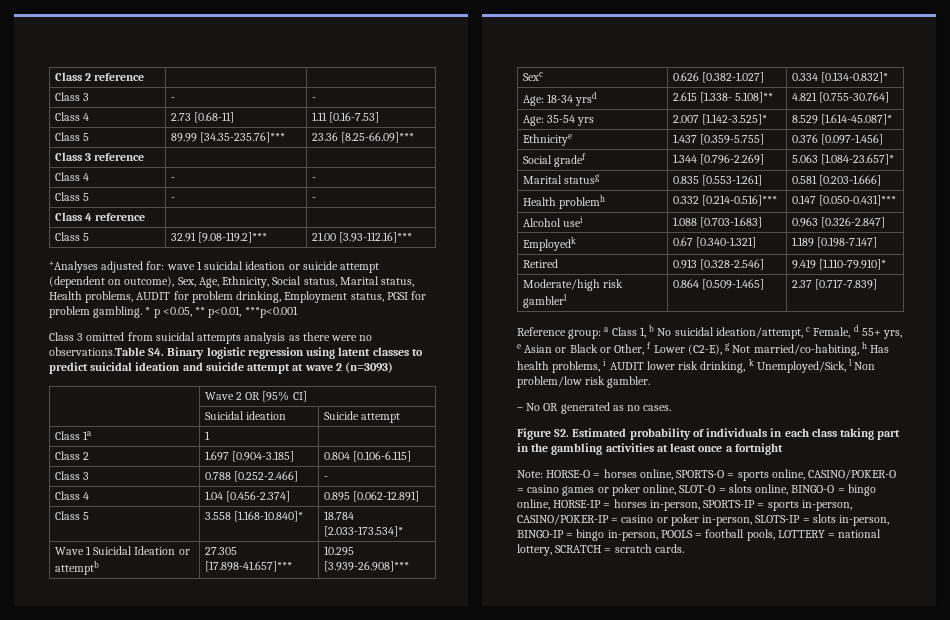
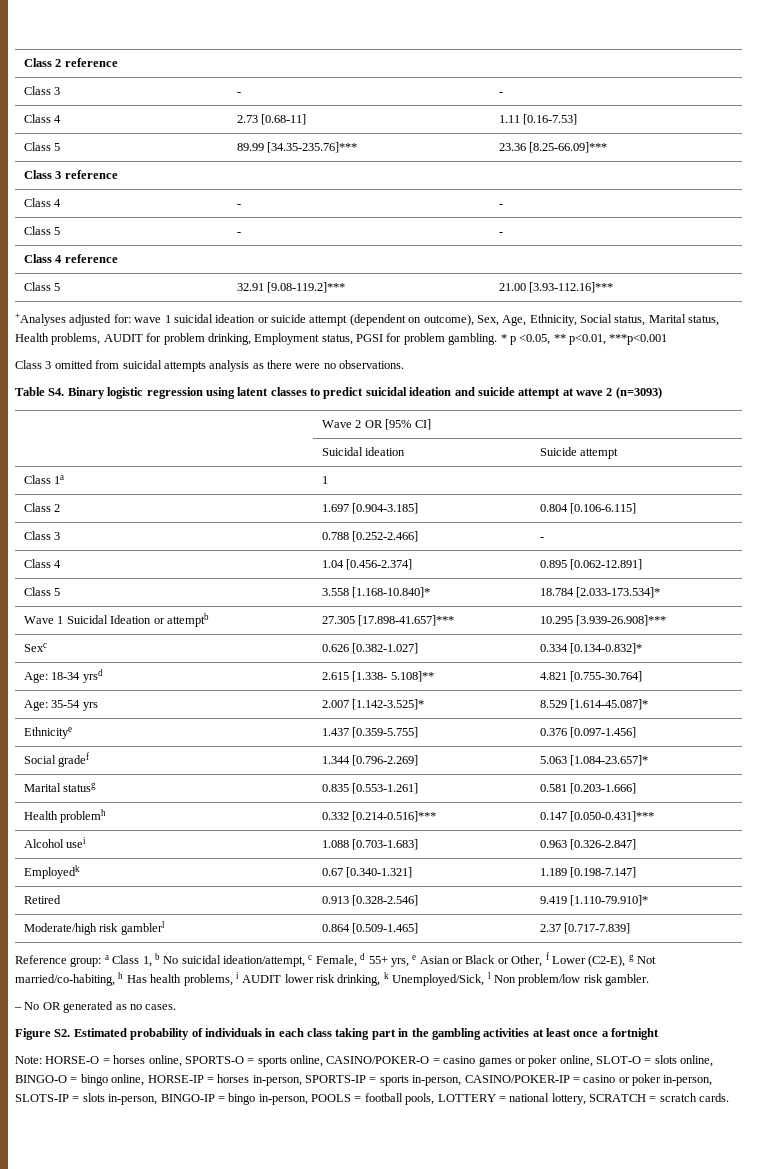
[49,347,145,356] observations.Table -> [339,360,405,369] [15,387,45,396] observations. // Table

